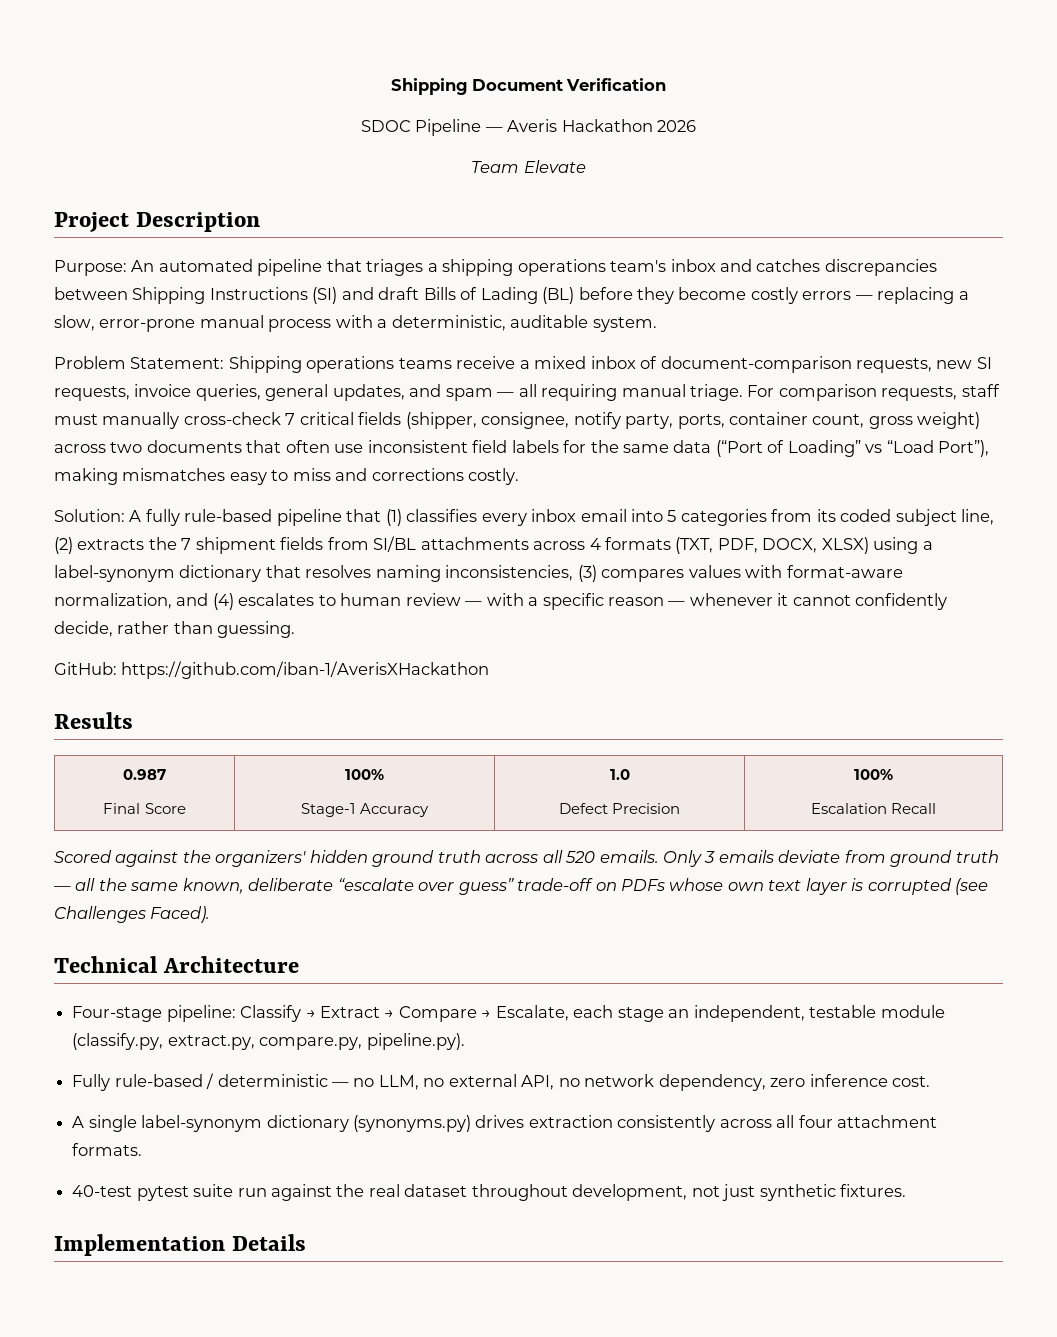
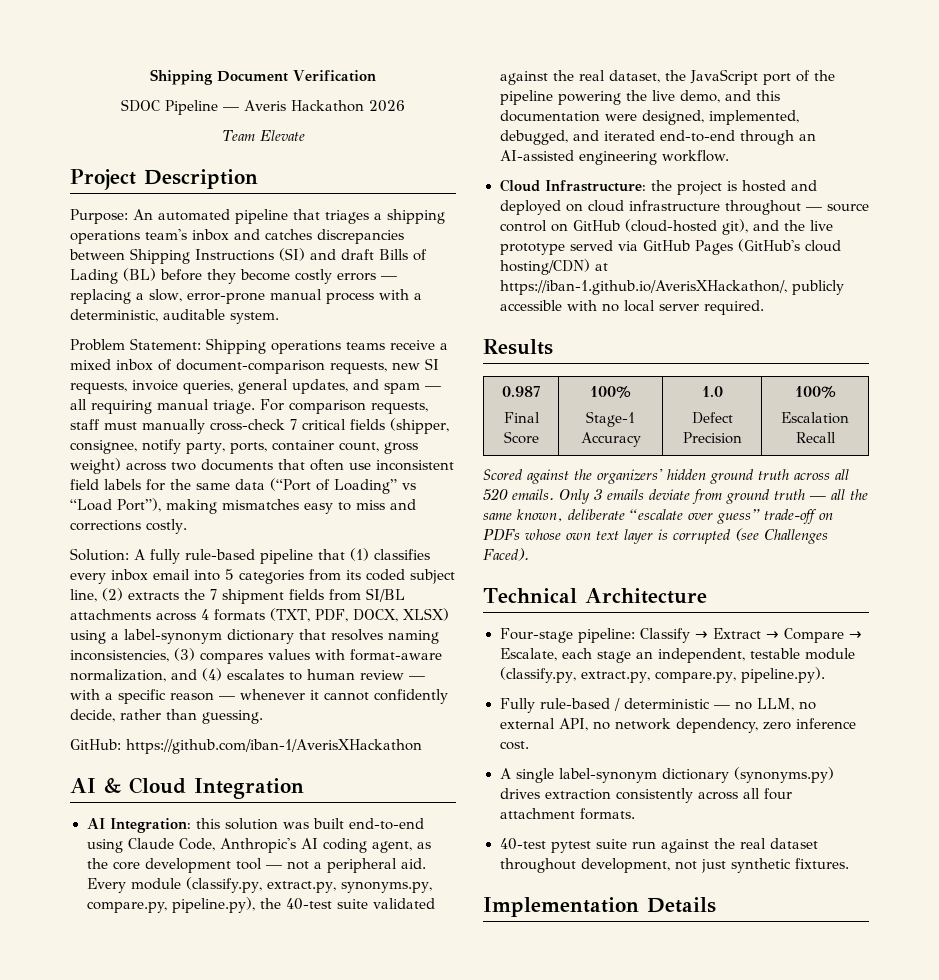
(490, 670) none -> [70,777,304,799] [86,818,424,833] [86,838,431,853] [86,858,426,873] [86,877,433,893] [86,897,436,913] [499,69,835,85] [499,90,780,105] [499,110,799,125] [499,130,816,145] [499,150,730,165] [499,179,817,195] [499,200,869,215] [499,219,833,235] [499,239,841,255] [499,259,608,275] [499,280,845,295] [499,300,764,315] // AI & Cloud Integration // AI Integration: this solution was built end-to-end using Claude Code, Anthropic's AI coding agent, as the core development tool — not a peripheral aid. Every module (classify.py, extract.py, synonyms.py, compare.py, pipeline.py), the 40-test suite validated against the real dataset, the JavaScript port of the pipeline powering the live demo, and this documentation were designed, implemented, debugged, and iterated end-to-end through an AI-assisted engineering workflow. // Cloud Infrastructure: the project is hosted and deployed on cloud infrastructure throughout — source control on GitHub (cloud-hosted git), and the live prototype served via GitHub Pages (GitHub's cloud hosting/CDN) at https://iban-1.github.io/AverisXHackathon/, publicly accessible with no local server required.

